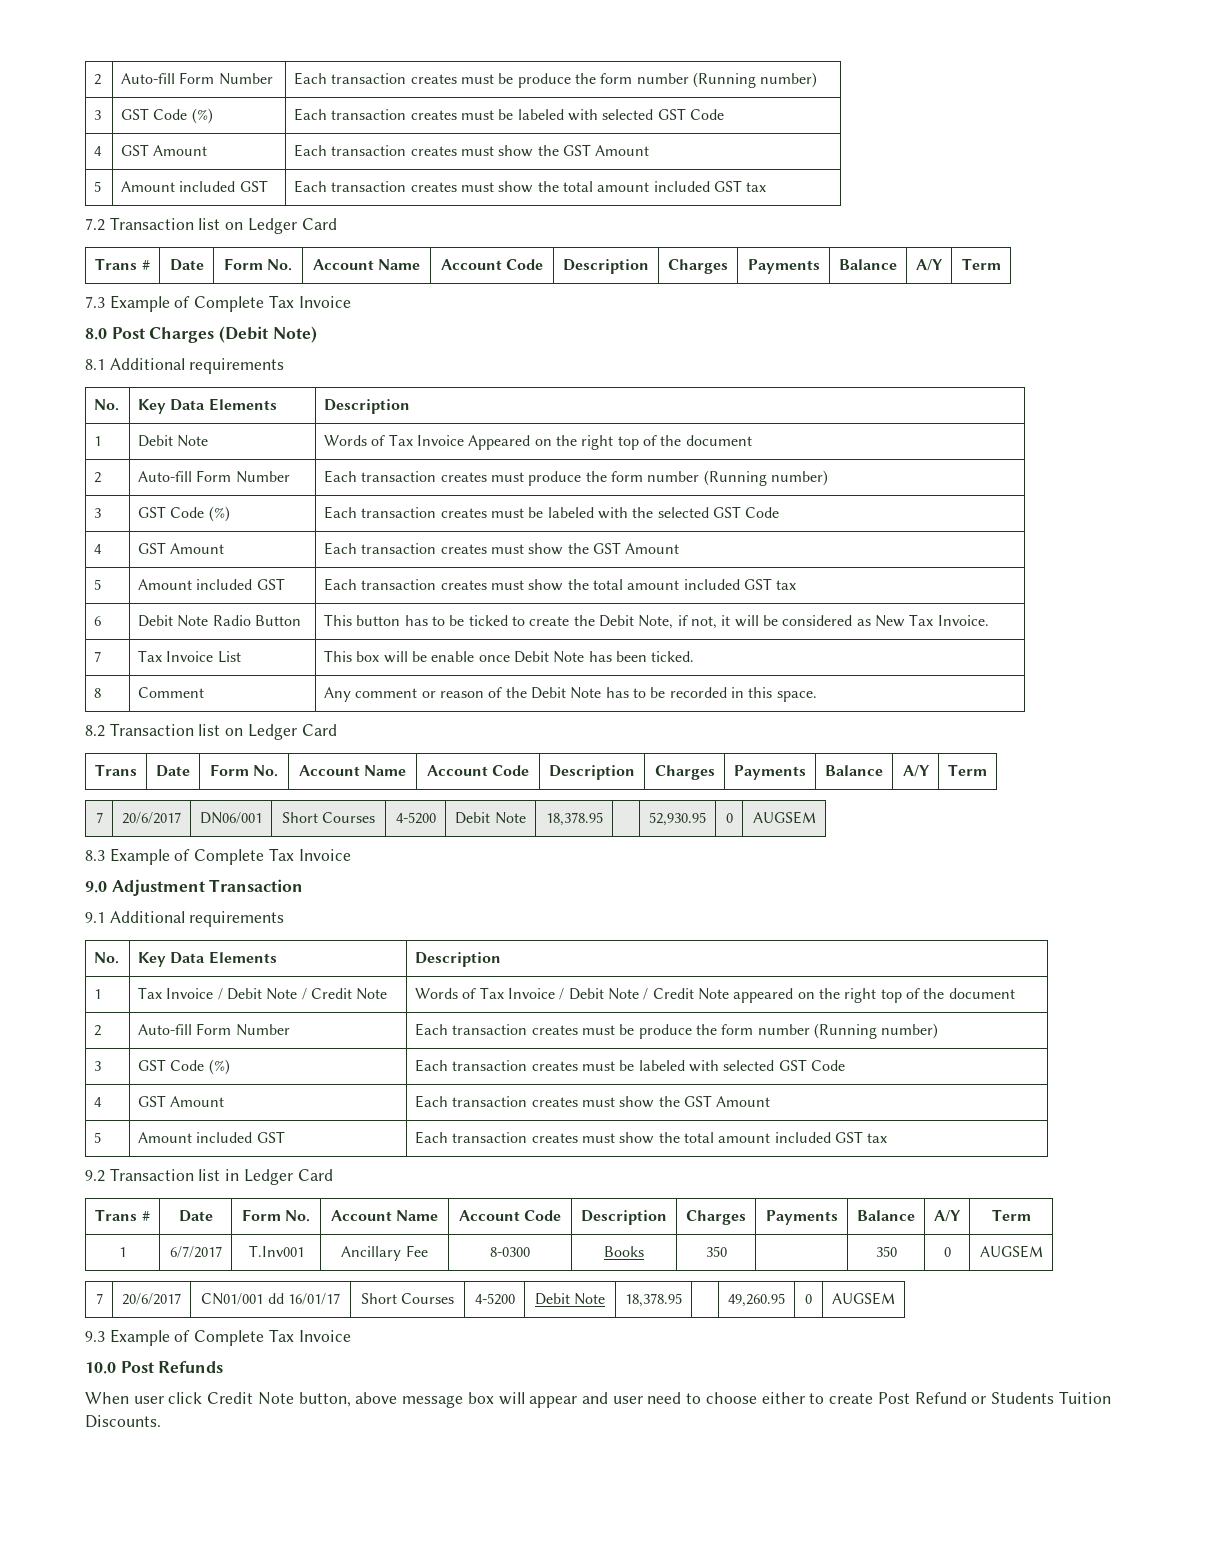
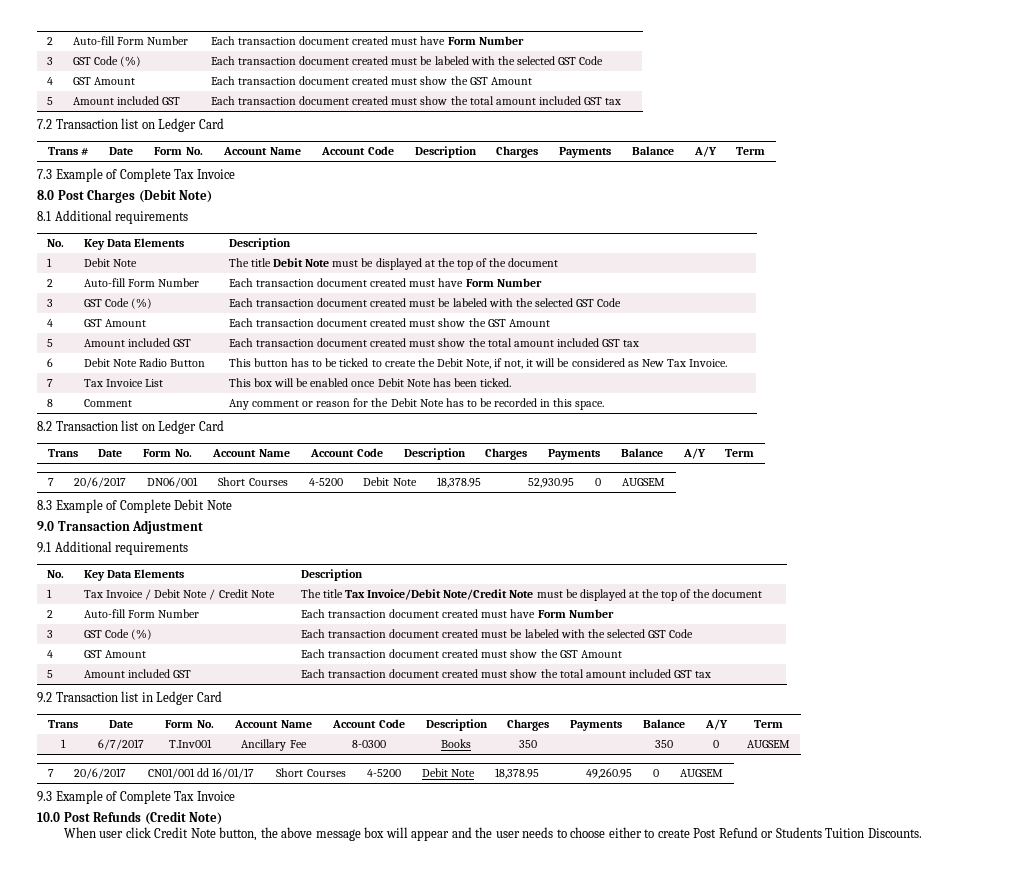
[94,74,102,85] [121,72,273,85] [294,72,818,88] [94,110,102,120] [121,108,213,124] [294,108,725,121] [94,146,103,156] [121,144,208,156] [294,144,457,157] 2 | Auto-fill Form Number | Each transaction creates must be produce the form number (Running number) // 3 | GST Code (%) | Each transaction creates must be labeled with selected GST Code // 4 | GST Amount | Each transaction creates -> [46,37,53,45] [72,36,189,45] [210,36,524,45] [46,57,53,65] [72,56,142,67] [210,56,604,65] [46,77,53,85] [72,77,135,85] [210,76,389,85] 2 | Auto-fill Form Number | Each transaction document created must have Form Number // 3 | GST Code (%) | Each transaction document created must be labeled with the selected GST Code // 4 | GST Amount | Each transaction document created
[410,182,457,192] creates -> [299,96,389,105] document created
[324,434,614,450] Words of Tax Invoice Appeared on the right -> [228,258,455,270] The title Debit Note must be displayed at the
[440,470,829,486] [94,508,102,518] [138,506,230,522] [324,506,487,519] creates must produce the form number (Running number) // 3 | GST Code (%) | Each transaction creates -> [317,278,542,287] [46,299,53,307] [83,298,153,309] [228,298,407,307] document created must have Form Number // 3 | GST Code (%) | Each transaction document created
[440,544,487,554] creates -> [317,318,407,327] document created
[440,580,487,590] creates -> [317,338,407,347] document created
[431,651,475,662] enable -> [310,378,349,387] enabled
[488,687,503,698] of -> [353,398,369,407] for
[268,848,351,861] Tax Invoice -> [174,499,232,510] Debit Note
(107, 887) none -> [57,521,130,531] Transaction
[209,879,304,892] Transaction -> (204, 527) none
[415,987,877,1003] Words of Tax Invoice / Debit Note / Credit Note appeared on the right -> [300,589,659,601] The title Tax Invoice/Debit Note/Credit Note must be displayed at the
[531,1023,939,1039] [94,1061,102,1071] [138,1059,230,1075] [415,1059,846,1072] [94,1097,103,1107] [138,1095,225,1107] [415,1095,578,1108] creates must be produce the form number (Running number) // 3 | GST Code (%) | Each transaction creates must be labeled with selected GST Code // 4 | GST Amount | Each transaction creates -> [389,609,614,618] [46,630,53,638] [83,629,153,640] [300,629,694,638] [46,650,53,658] [83,650,146,658] [300,649,479,658] document created must have Form Number // 3 | GST Code (%) | Each transaction document created must be labeled with the selected GST Code // 4 | GST Amount | Each transaction document created
[531,1133,578,1143] creates -> [389,669,479,678] document created
[141,1211,150,1221] # -> (78, 724) none
(224, 1367) none -> [144,811,223,825] (Credit Note)
(351, 1399) none -> [260,827,278,838] the
[612,1392,682,1404] user need -> [475,827,554,838] the user needs

